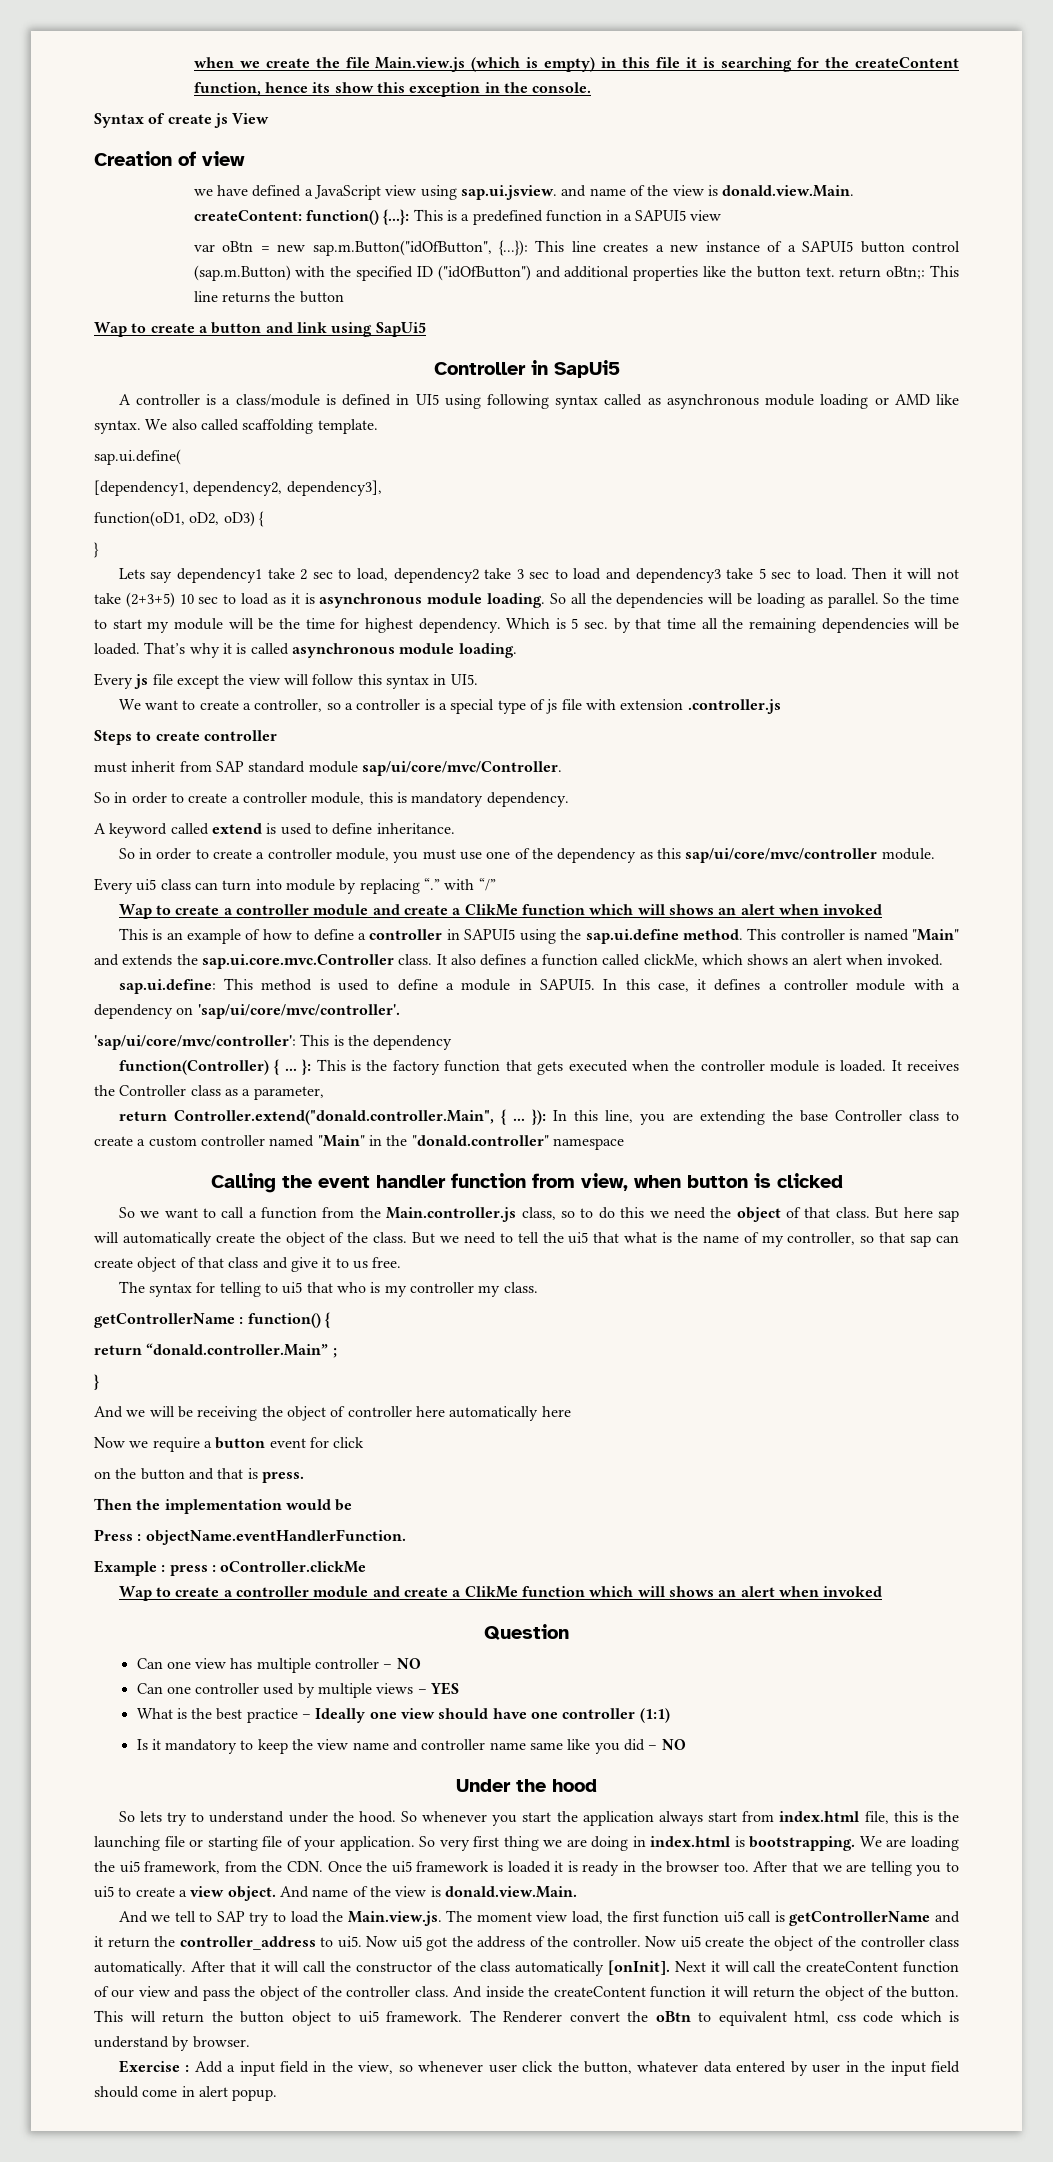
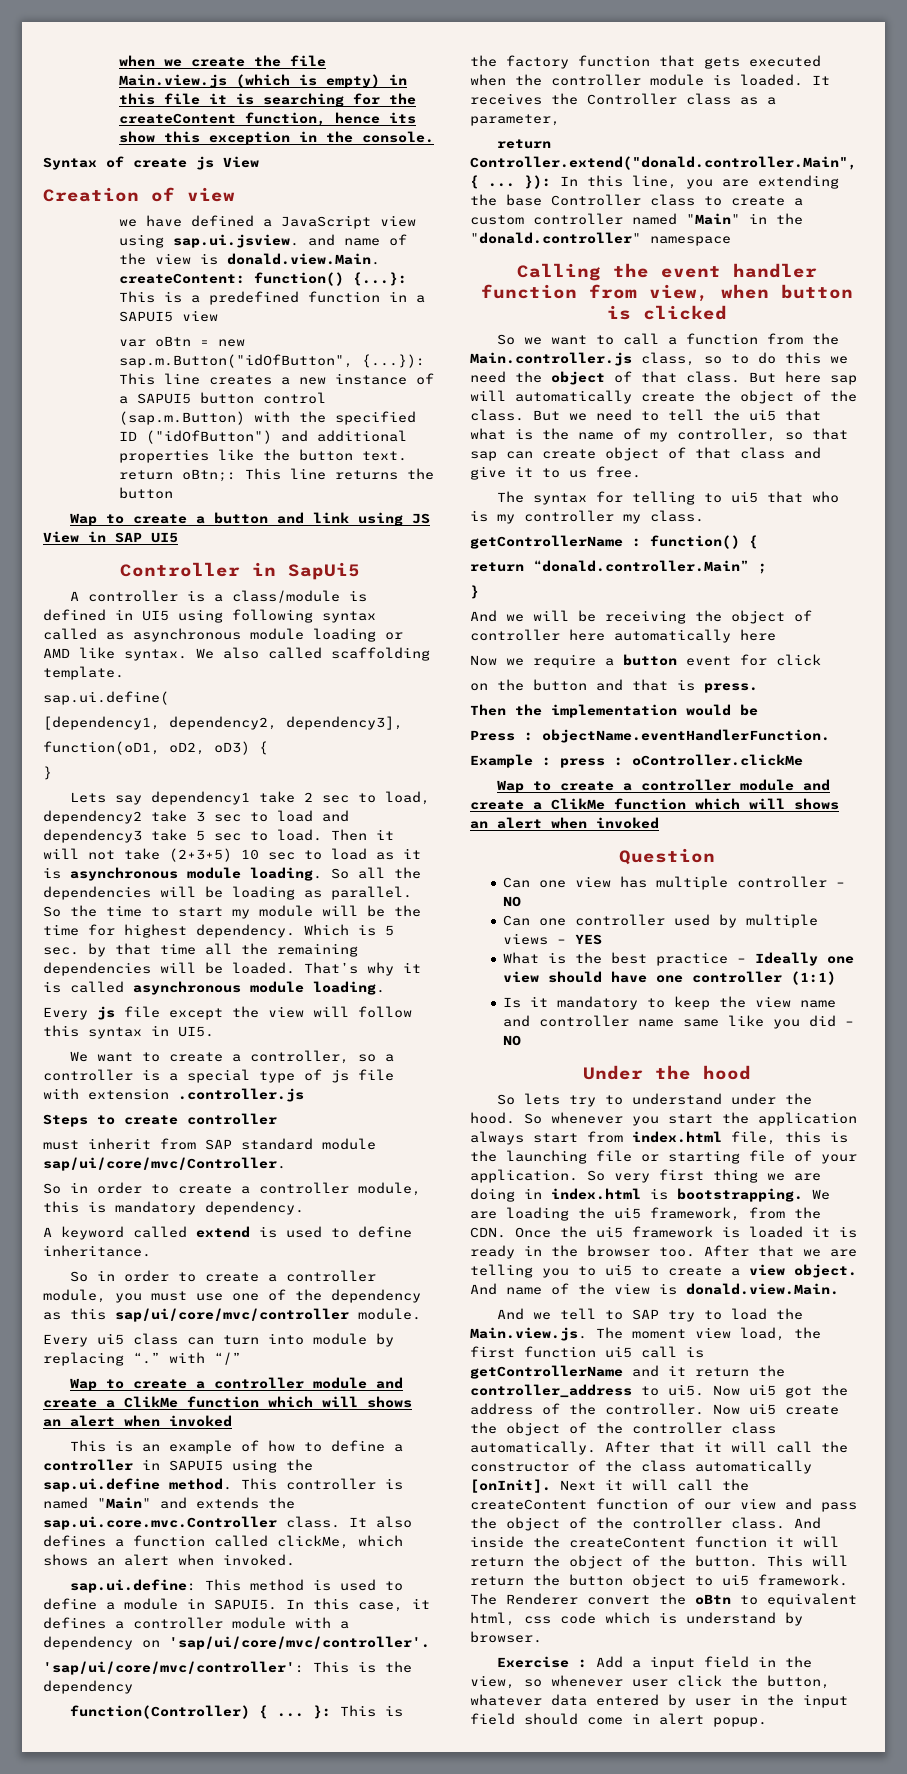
[375,322,426,337] SapUi5 -> [411,513,430,524] [43,531,178,543] JS View in SAP UI5

